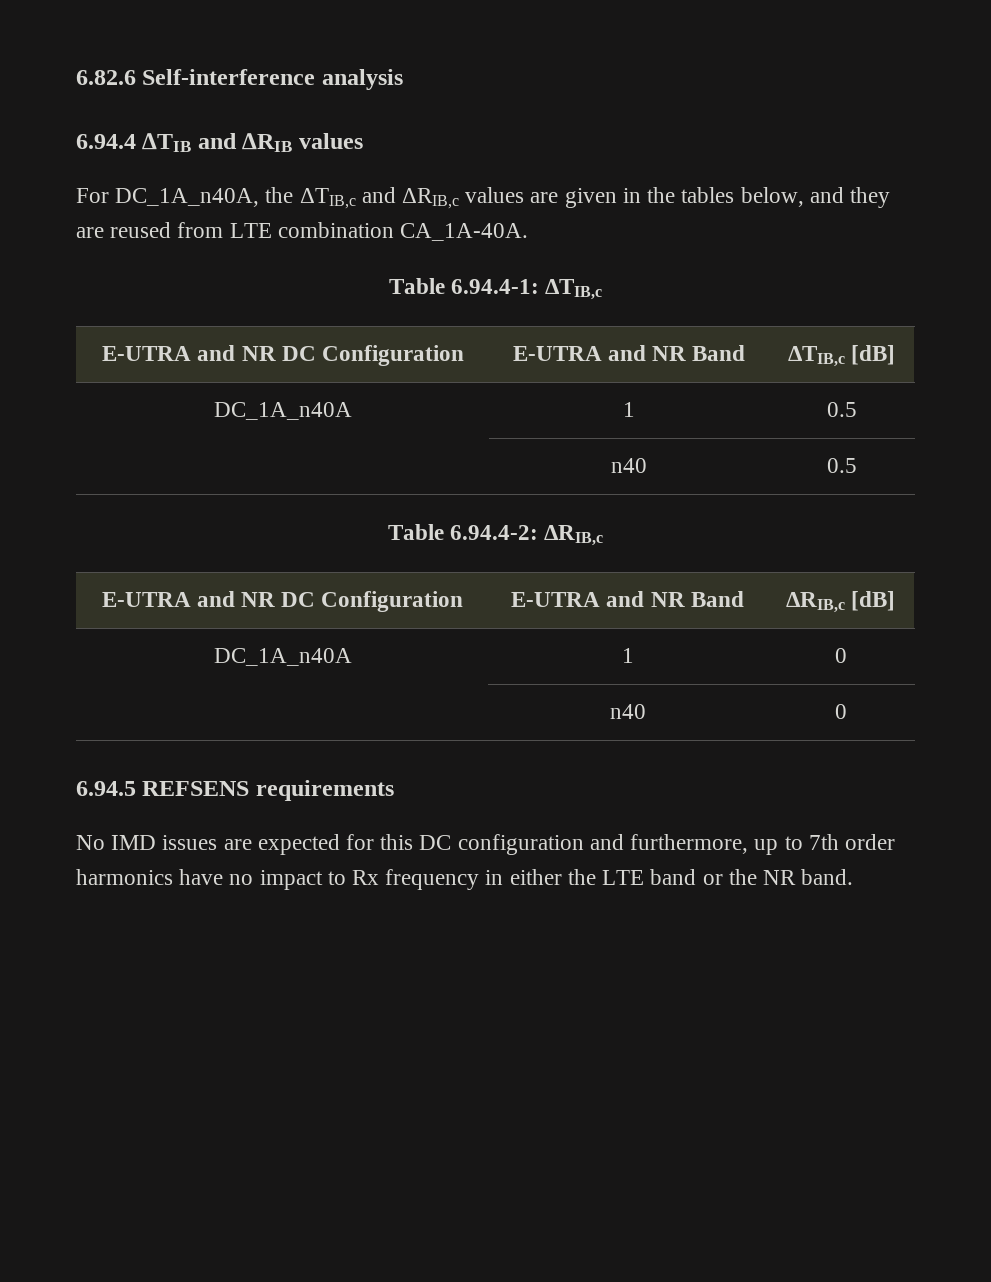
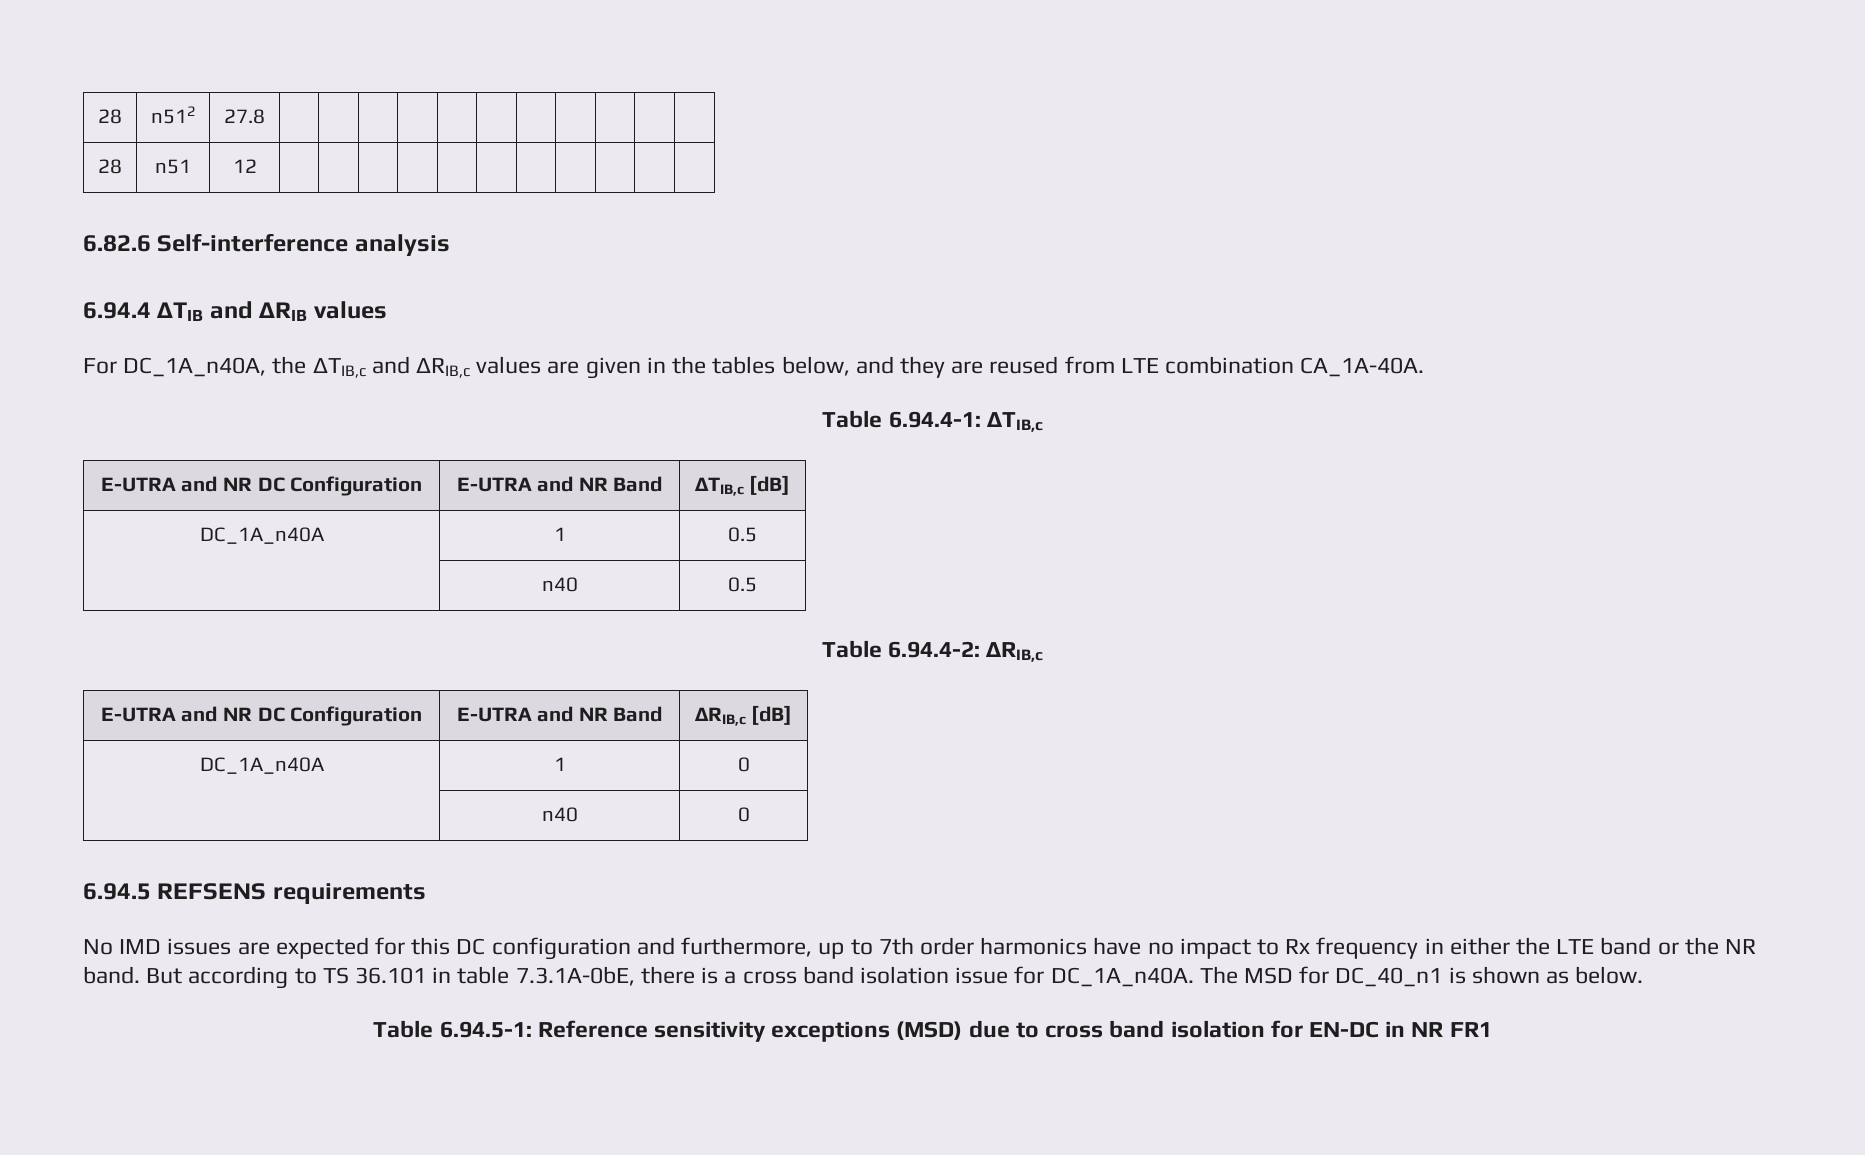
(76, 77) none -> [98,109,122,124] [151,106,195,124] [224,109,265,124] [98,159,122,174] [155,159,191,174] [232,159,257,173] 28 | n512 | 27.8 | | | | | | | | | | | // 28 | n51 | 12 | | | | | | | | | | | //
(854, 877) none -> [146,966,1644,989] [373,1020,1492,1042] But according to TS 36.101 in table 7.3.1A-0bE, there is a cross band isolation issue for DC_1A_n40A. The MSD for DC_40_n1 is shown as below. // Table 6.94.5-1: Reference sensitivity exceptions (MSD) due to cross band isolation for EN-DC in NR FR1

